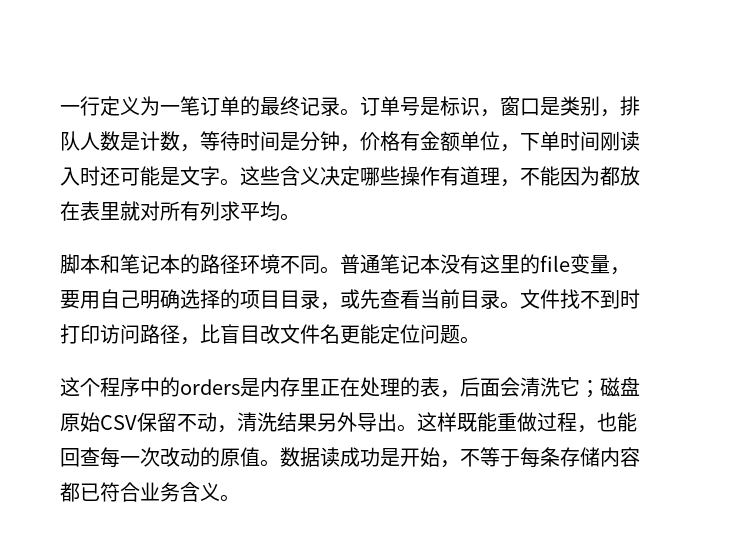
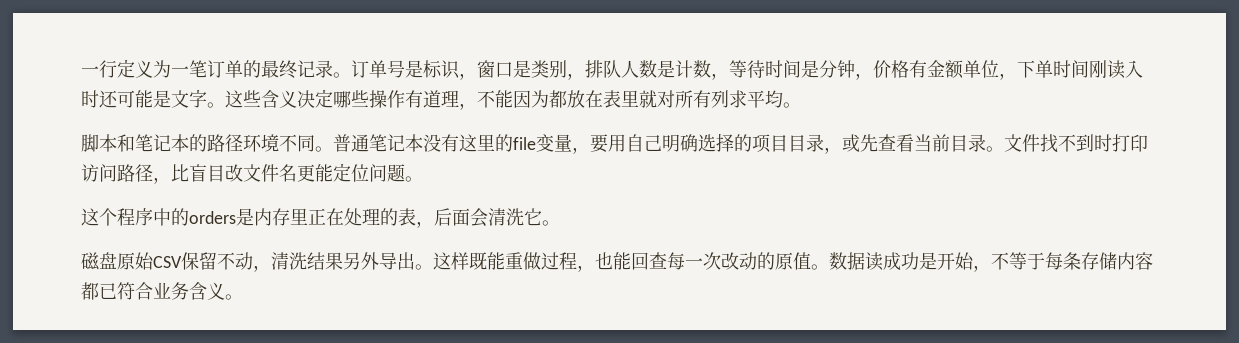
[580,380,600,398] ； -> [542,220,560,226] 。 //

